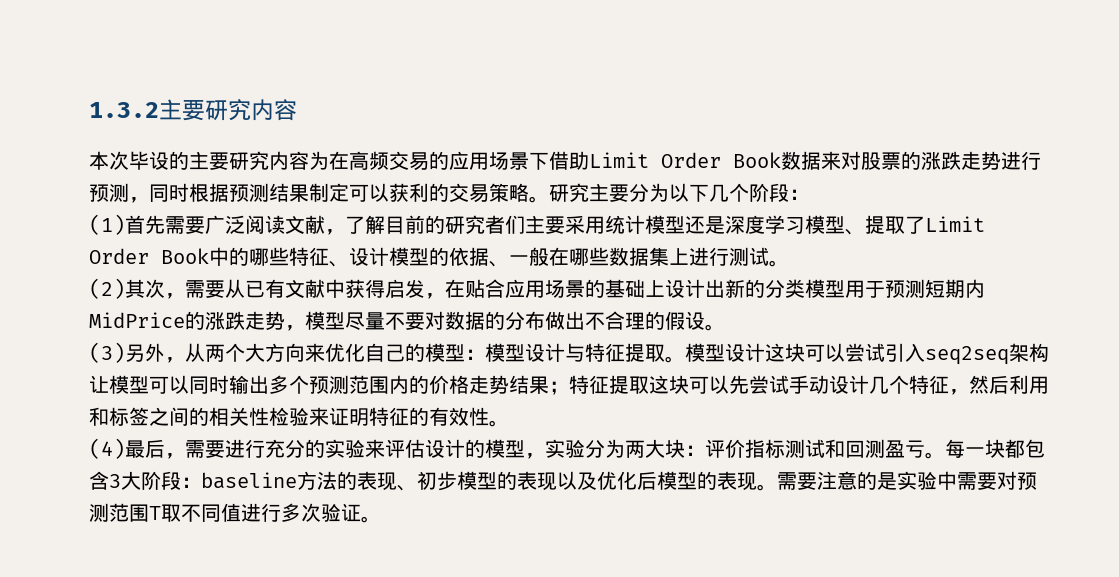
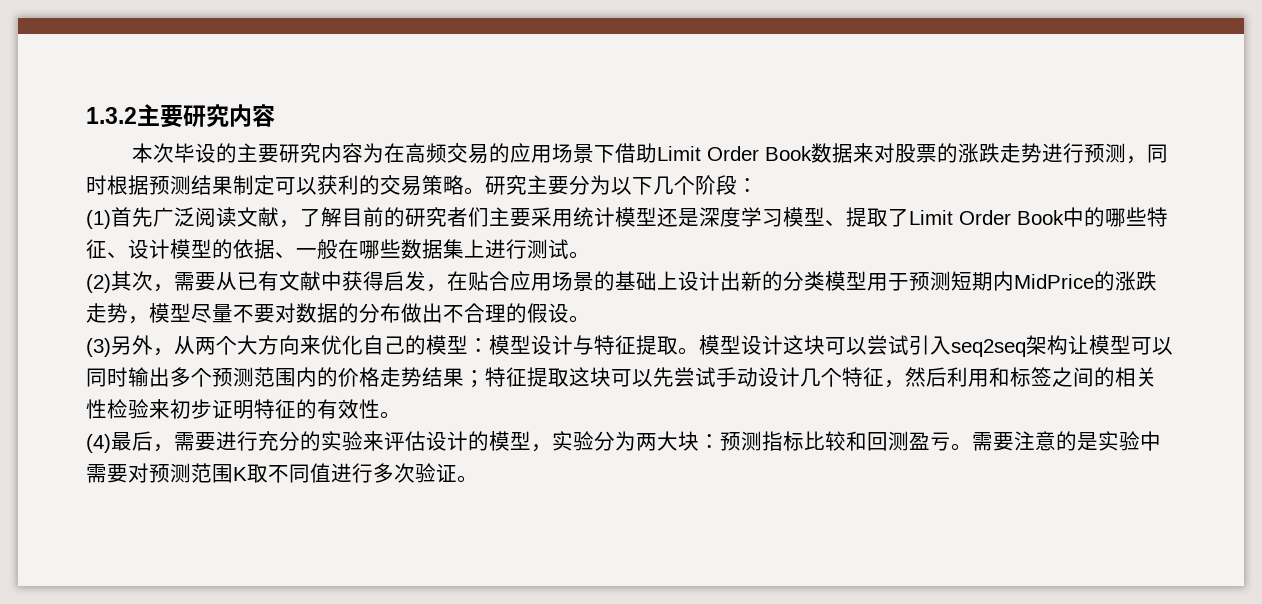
[165,216,205,234] 需要 -> (153, 217) none
(329, 416) none -> [170,399,212,419] 初步
[705,439,1045,459] [89,471,757,491] 评价指标测试和回测盈亏。每一块都包含3大阶段：baseline方法的表现、初步模型的表现以及优化后模型的表现 -> [720,431,951,451] 预测指标比较和回测盈亏
[149,506,161,520] T -> [233,467,247,481] K

